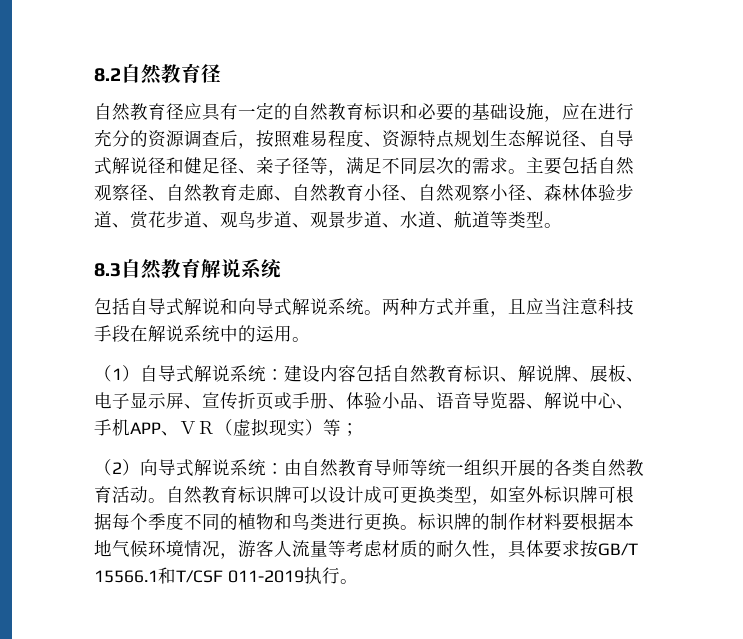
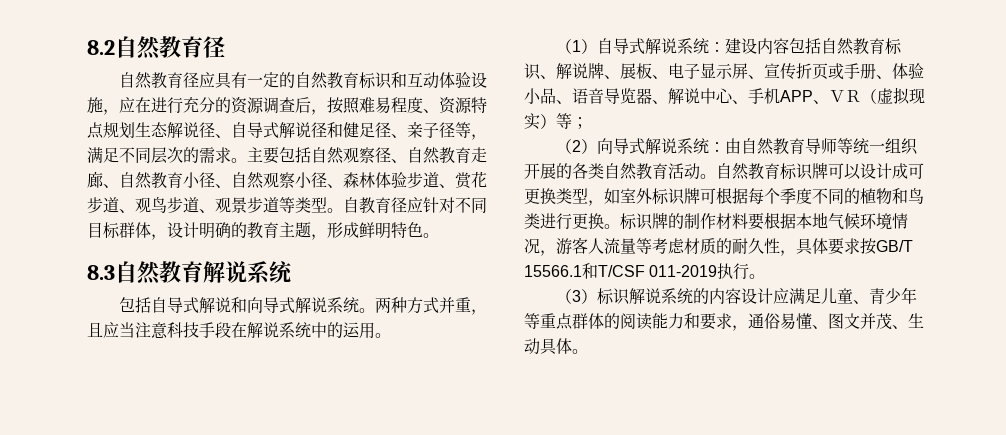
[418,103,508,121] 必要的基础 -> [406,72,471,89] 互动体验
[382,211,490,228] 、水道、航道 -> (279, 205) none
(562, 225) none -> [343,197,487,214] [87,222,439,240] 自教育径应针对不同目标群体，设计明确的教育主题，形成鲜明特色。
(358, 581) none -> [555,287,917,305] [524,313,924,331] [524,338,588,355] // （3）标识解说系统的内容设计应满足儿童、青少年等重点群体的阅读能力和要求，通俗易懂、图文并茂、生动具体。

